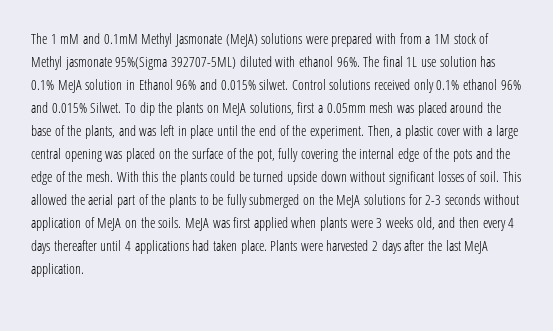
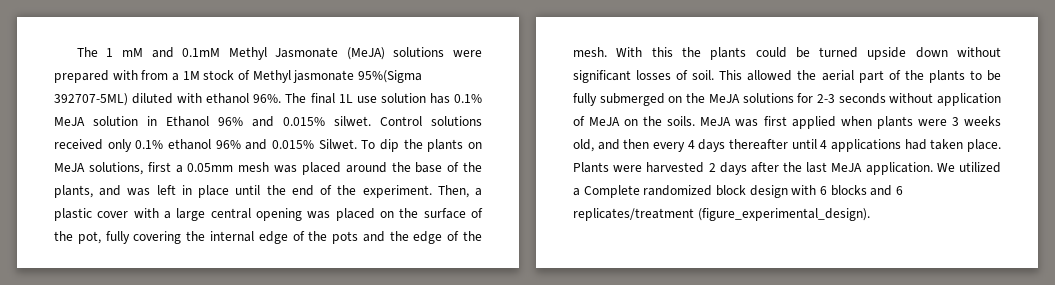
(84, 270) none -> [936,162,1001,173] [573,185,903,198] [573,208,870,221] We utilized a Complete randomized block design with 6 blocks and 6 replicates/treatment (figure_experimental_design).

